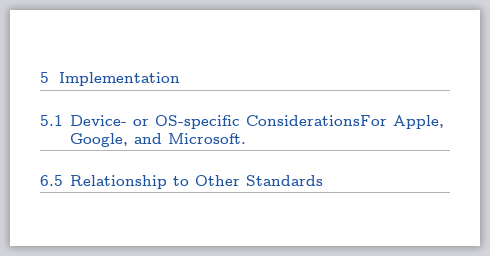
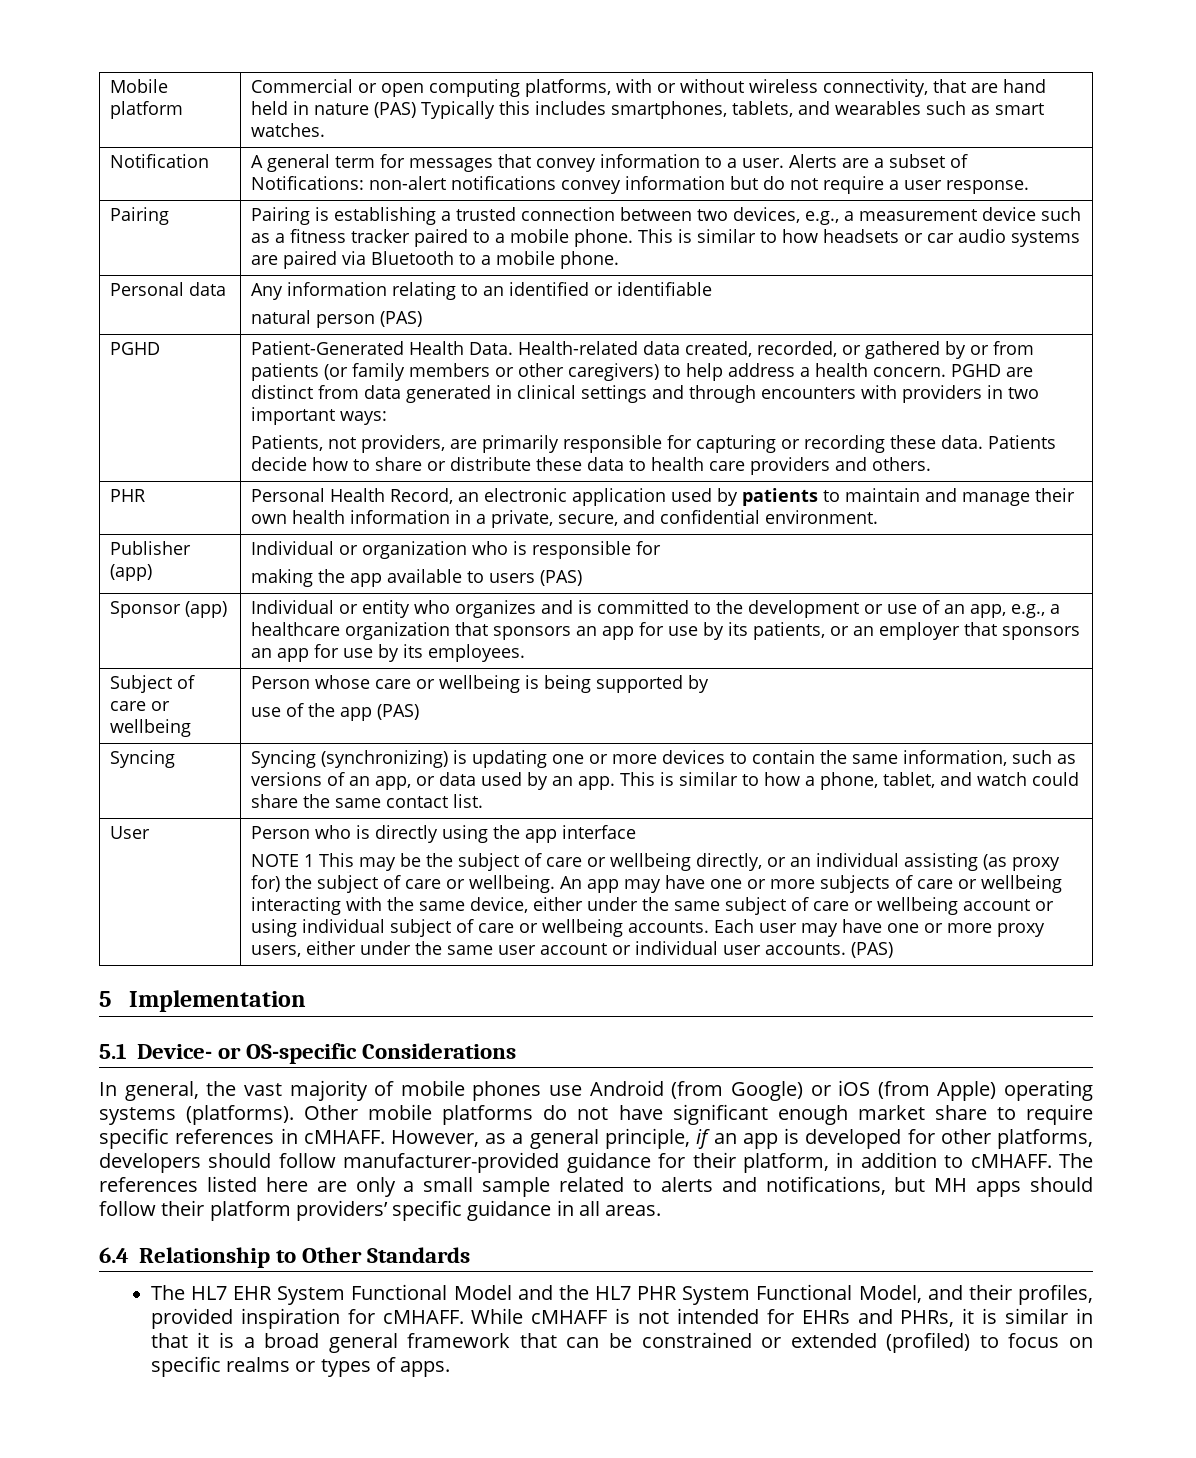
(40, 77) none -> [109,79,168,93] [109,101,183,119] [250,79,1046,97] [250,101,1044,119] [250,123,325,137] [109,154,209,168] [250,154,968,172] [250,176,1029,194] [109,207,169,225] [250,207,1081,225] [250,229,1080,247] [250,251,619,269] [109,282,226,296] [250,282,712,300] [250,310,422,328] [109,342,160,355] [250,341,1034,359] [250,363,1033,381] [250,385,1039,403] [250,407,387,425] [250,435,1056,453] [250,457,931,475] [109,489,145,502] [250,488,1075,506] [250,510,878,528] [109,541,191,555] [109,564,152,581] [250,541,661,559] [250,569,582,587] [109,601,227,618] [250,600,1060,618] [250,622,1080,640] [250,644,525,662] [109,675,195,693] [109,701,170,711] [109,719,191,737] [250,675,709,693] [250,703,419,721] [109,750,175,768] [250,750,1076,768] [250,772,1079,790] [250,794,483,808] [109,826,150,839] [250,825,636,843] [250,853,1060,871] [250,875,1062,893] [250,897,1054,915] [250,919,1045,937] [250,941,893,958] Mobile platform | Commercial or open computing platforms, with or without wireless connectivity, that are hand held in nature (PAS) Typically this includes smartphones, tablets, and wearables such as smart watches. // Notification | A general term for messages that convey information to a user. Alerts are a subset of Notifications: non-alert notifications convey information but do not require a user response. // Pairing | Pairing is establishing a trusted connection between two devices, e.g., a measurement device such as a fitness tracker paired to a mobile phone. This is similar to how headsets or car audio systems are paired via Bluetooth to a mobile phone. // Personal data | Any information relating to an identified or identifiable // natural person (PAS) // PGHD | Patient-Generated Health Data. Health-related data created, recorded, or gathered by or from patients (or family members or other caregivers) to help address a health concern. PGHD are distinct from data generated in clinical settings and through encounters with providers in two important ways: // Patients, not providers, are primarily responsible for capturing or recording these data. Patients decide how to share or distribute these data to health care providers and others. // PHR | Personal Health Record, an electronic application used by patients to maintain and manage their own health information in a private, secure, and confidential environment. // Publisher (app) | Individual or organization who is responsible for // making the app available to users (PAS) // Sponsor (app) | Individual or entity who organizes and is committed to the development or use of an app, e.g., a healthcare organization that sponsors an app for use by its patients, or an employer that sponsors an app for use by its employees. // Subject of care or wellbeing | Person whose care or wellbeing is being supported by // use of the app (PAS) // Syncing | Syncing (synchronizing) is updating one or more devices to contain the same information, such as versions of an app, or data used by an app. This is similar to how a phone, tablet, and watch could share the same contact list. // User | Person who is directly using the app interface // NOTE 1 This may be the subject of care or wellbeing directly, or an individual assisting (as proxy for) the subject of care or wellbeing. An app may have one or more subjects of care or wellbeing interacting with the same device, either under the same subject of care or wellbeing account or using individual subject of care or wellbeing accounts. Each user may have one or more proxy users, either under the same user account or individual user accounts. (PAS) //
[245,115,444,129] [69,133,246,147] [40,175,323,189] ConsiderationsFor Apple, Google, and Microsoft. // 6.5 Relationship to Other Standards -> [361,1043,516,1059] [99,1080,1093,1101] [99,1104,1093,1125] [99,1128,1093,1149] [99,1152,1093,1173] [99,1176,1093,1197] [99,1200,662,1221] [99,1247,470,1268] [150,1284,1093,1305] [150,1308,1094,1329] [150,1332,1094,1353] [150,1356,451,1377] Considerations // In general, the vast majority of mobile phones use Android (from Google) or iOS (from Apple) operating systems (platforms). Other mobile platforms do not have significant enough market share to require specific references in cMHAFF. However, as a general principle, if an app is developed for other platforms, developers should follow manufacturer-provided guidance for their platform, in addition to cMHAFF. The references listed here are only a small sample related to alerts and notifications, but MH apps should follow their platform providers’ specific guidance in all areas. // 6.4 Relationship to Other Standards // The HL7 EHR System Functional Model and the HL7 PHR System Functional Model, and their profiles, provided inspiration for cMHAFF. While cMHAFF is not intended for EHRs and PHRs, it is similar in that it is a broad general framework that can be constrained or extended (profiled) to focus on specific realms or types of apps.

